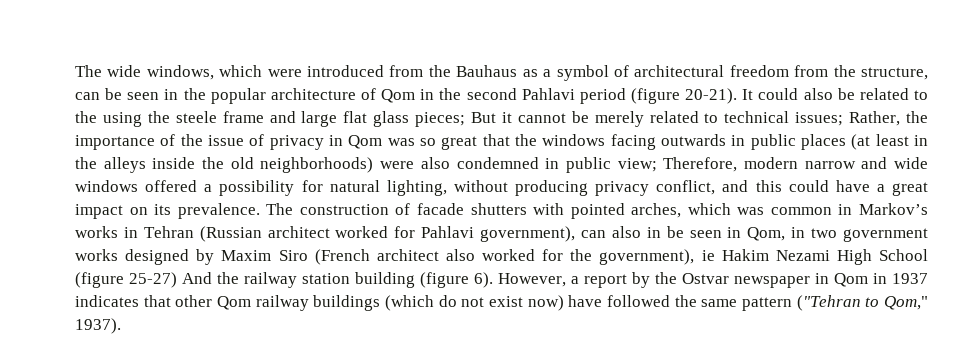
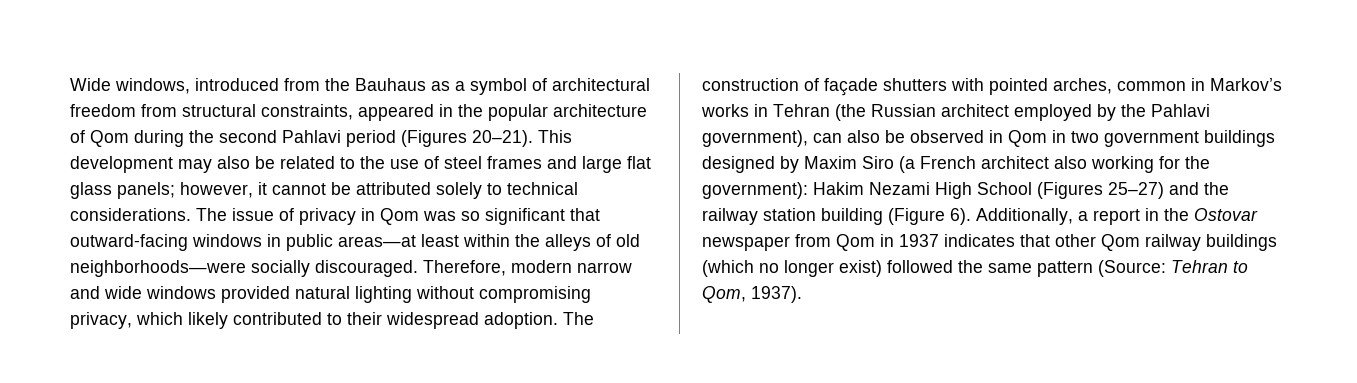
[75,65,302,80] The wide windows, which were -> [70,78,190,94] Wide windows,
[833,65,928,80] [75,88,160,100] the structure, can be seen -> [182,104,434,121] structural constraints, appeared
[420,89,435,100] in -> [134,130,184,147] during
[631,88,799,104] (figure 20-21). It could -> [401,130,572,147] [70,156,212,173] (Figures 20–21). This development may
[102,111,264,127] using the steele frame -> [390,156,542,169] use of steel frames
[415,112,496,127] pieces; But -> [117,182,253,199] panels; however,
[594,111,928,127] [75,134,203,150] merely related to technical issues; Rather, the importance of the -> [356,182,578,199] [70,208,227,221] attributed solely to technical considerations. The
[441,134,929,150] [75,157,657,173] great that the windows facing outwards in public places (at least in the alleys inside the old neighborhoods) were also condemned in public view; -> [485,208,600,225] [70,234,640,251] [70,260,418,277] significant that outward-facing windows in public areas—at least within the alleys of old neighborhoods—were socially discouraged.
[145,180,928,196] [75,203,260,219] offered a possibility for natural lighting, without producing privacy conflict, and this could have a great impact on its prevalence. -> [221,286,591,303] [70,312,558,329] provided natural lighting without compromising privacy, which likely contributed to their widespread adoption.
[416,203,464,215] facade -> [824,78,878,96] façade
[687,203,765,215] which was -> (1112, 86) none
[199,226,786,242] (Russian architect worked for Pahlavi government), can also in be seen in Qom, -> [835,104,1210,121] [702,130,1047,147] (the Russian architect employed by the Pahlavi government), can also be observed in Qom
[75,249,118,261] works -> [1204,130,1275,147] buildings
[314,249,370,265] (French -> [899,156,976,173] (a French
[482,249,535,261] worked -> [1091,156,1154,173] working
[599,249,715,265] government), ie -> [702,182,808,199] government):
[75,272,212,288] (figure 25-27) And -> [1037,182,1199,199] (Figures 25–27) and
[420,272,829,288] (figure 6). However, a report by the Ostvar newspaper in -> [888,208,1258,225] [702,234,831,251] (Figure 6). Additionally, a report in the Ostovar newspaper from
[438,295,928,311] do not exist now) have followed the same pattern ("Tehran to Qom," -> [759,260,1248,277] [702,286,746,303] no longer exist) followed the same pattern (Source: Tehran to Qom,

